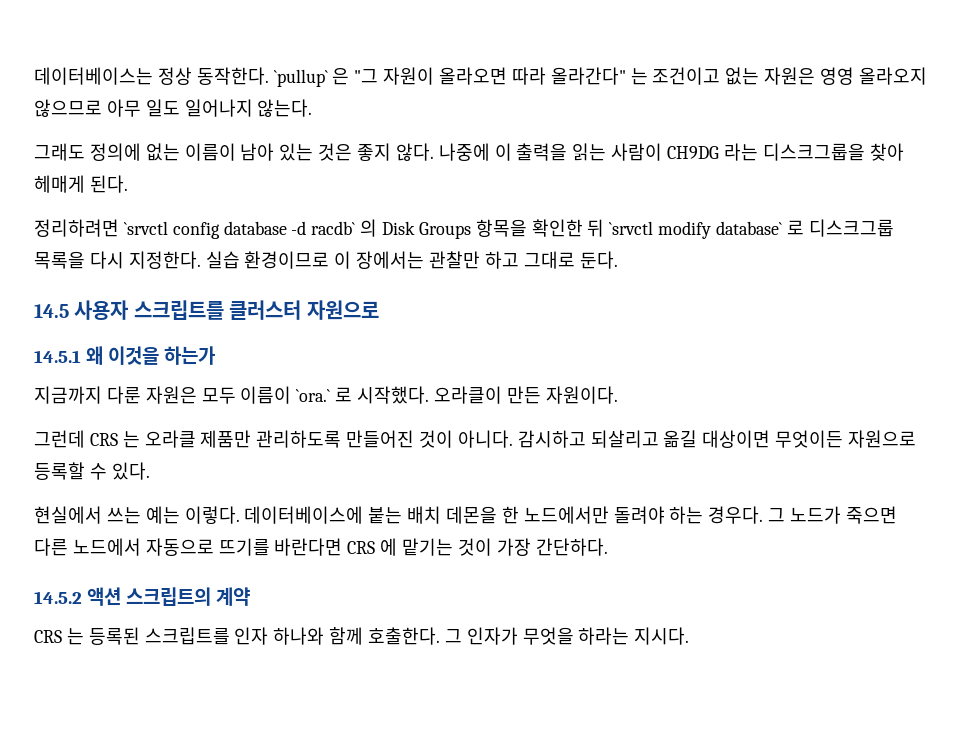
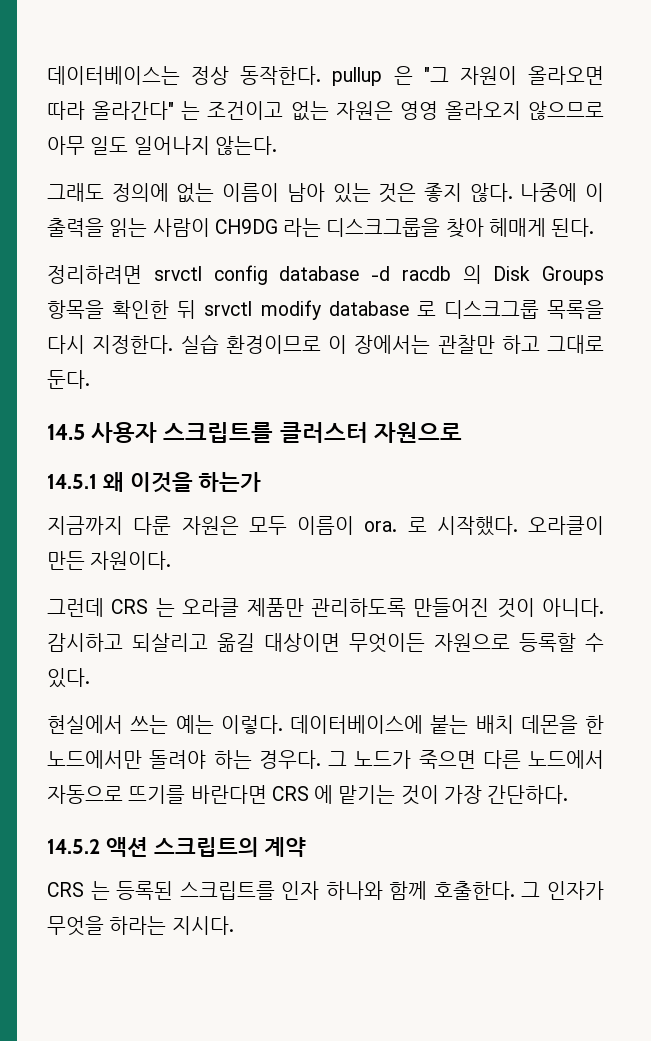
[273,69,328,87] `pullup` -> [332,67,383,86] pullup
[123,221,168,235] `srvctl -> [153,266,202,281] srvctl
[311,221,356,235] racdb` -> [401,266,451,281] racdb
[609,221,783,239] `srvctl modify database` -> [204,300,409,320] srvctl modify database
[296,389,331,402] `ora.` -> [364,521,398,532] ora.

